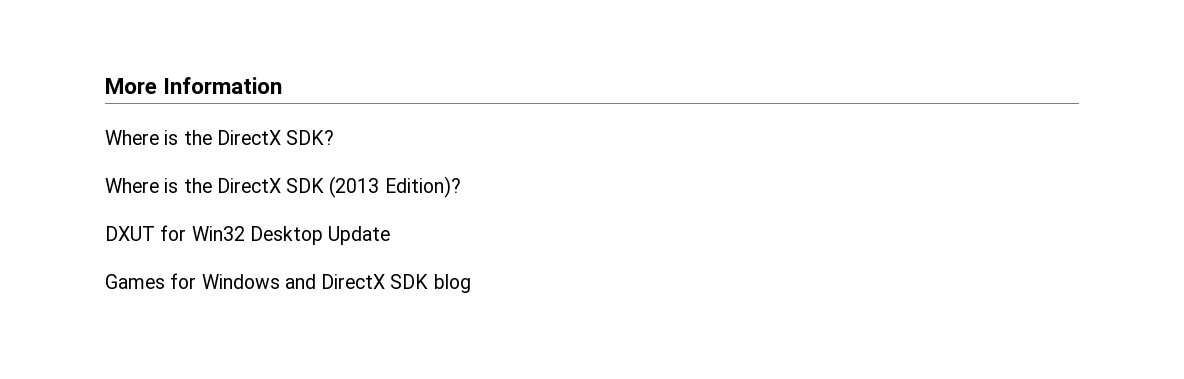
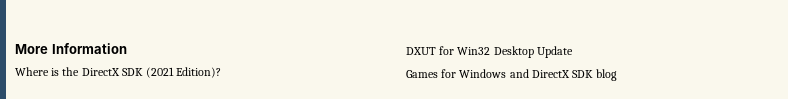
[105,130,335,145] // Where is the DirectX SDK? -> (127, 48) none
[329,176,380,198] (2013 -> [146,67,175,78] (2021

